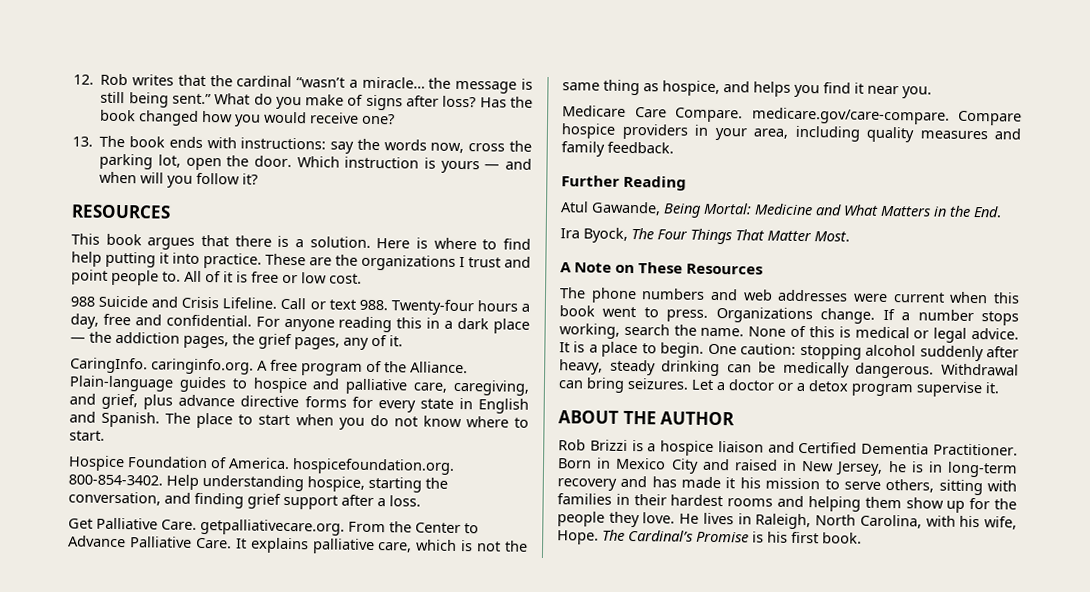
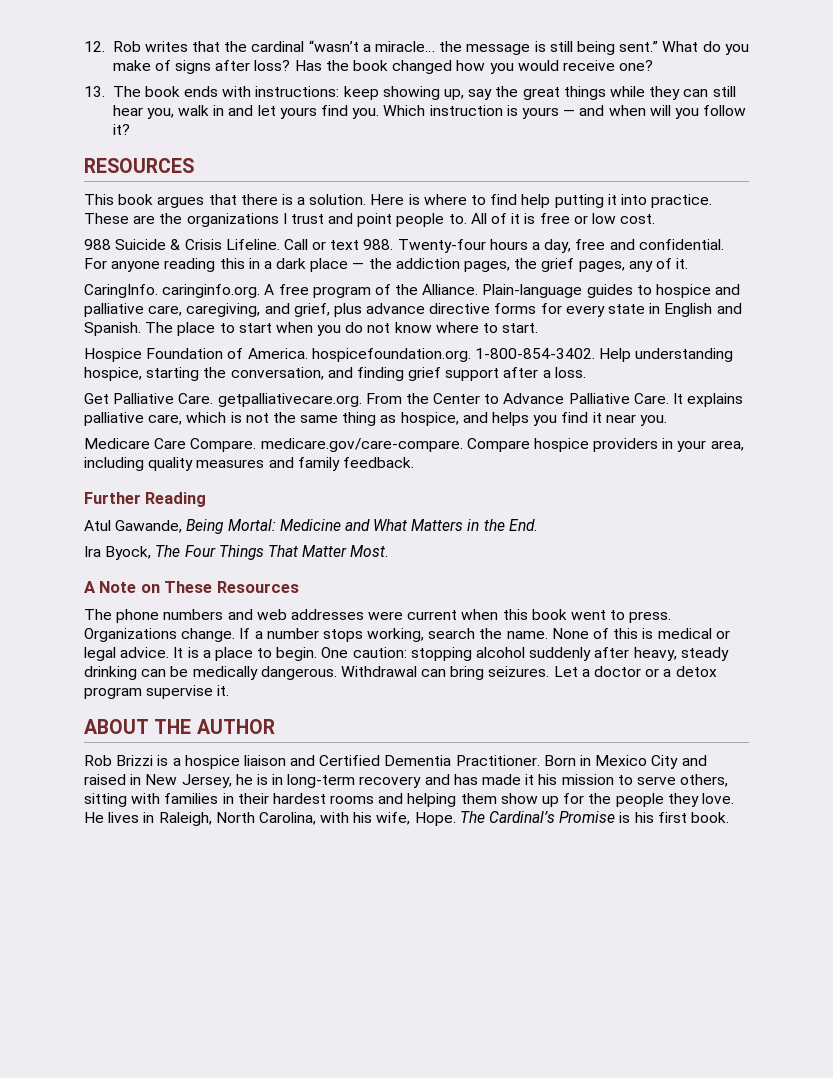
[330,138,532,154] [99,153,292,171] say the words now, cross the parking lot, open the door. -> [343,86,736,100] [112,105,380,119] keep showing up, say the great things while they can still hear you, walk in and let yours find you.
[151,296,179,308] and -> [170,239,181,250] &
[68,474,163,486] 800-854-3402. -> [474,348,595,359] 1-800-854-3402.

